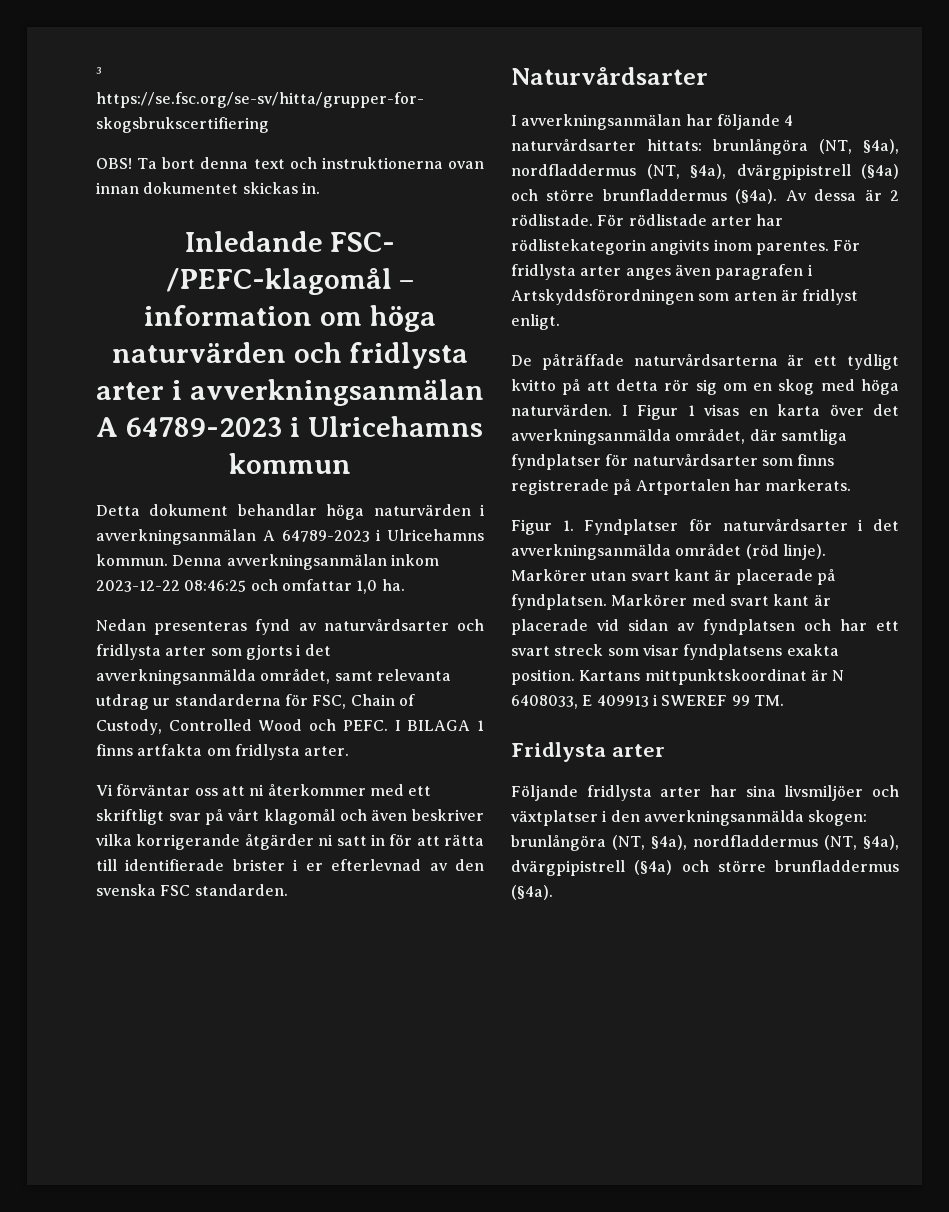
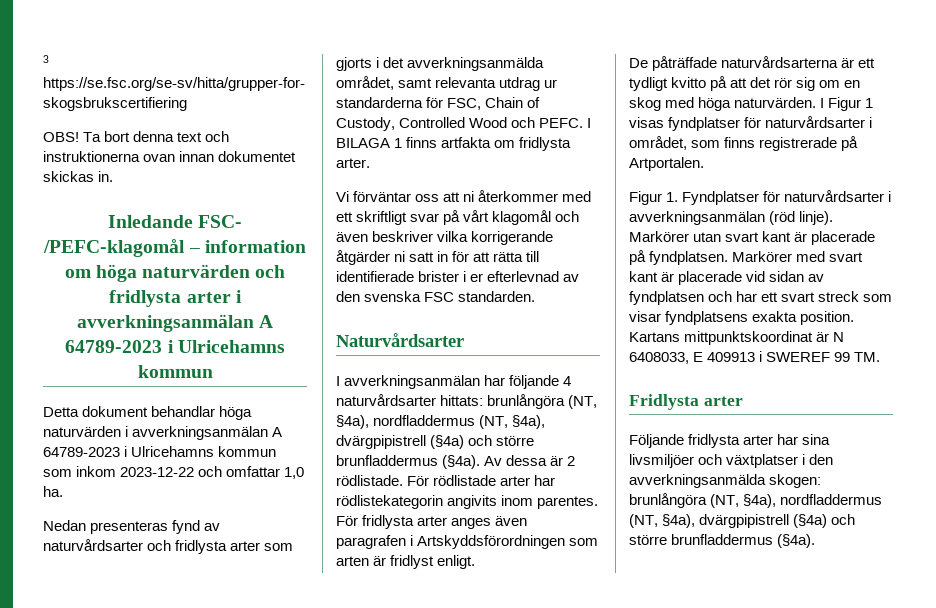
[96,554,387,570] kommun. Denna avverkningsanmälan -> [218,446,277,457] [43,469,72,477] kommun som
[184,580,247,592] 08:46:25 -> (195, 472) none
[615,379,658,391] detta -> [750,77,772,88] det
[748,404,899,416] [511,429,847,445] en karta över det avverkningsanmälda området, där samtliga -> (664, 122) none
(758, 460) none -> [869,117,873,128] [629,136,687,150] i området,
[635,479,852,495] Artportalen har markerats. -> [629,157,704,171] Artportalen.
[873,519,900,531] [511,544,742,560] det avverkningsanmälda området -> [629,211,765,225] avverkningsanmälan

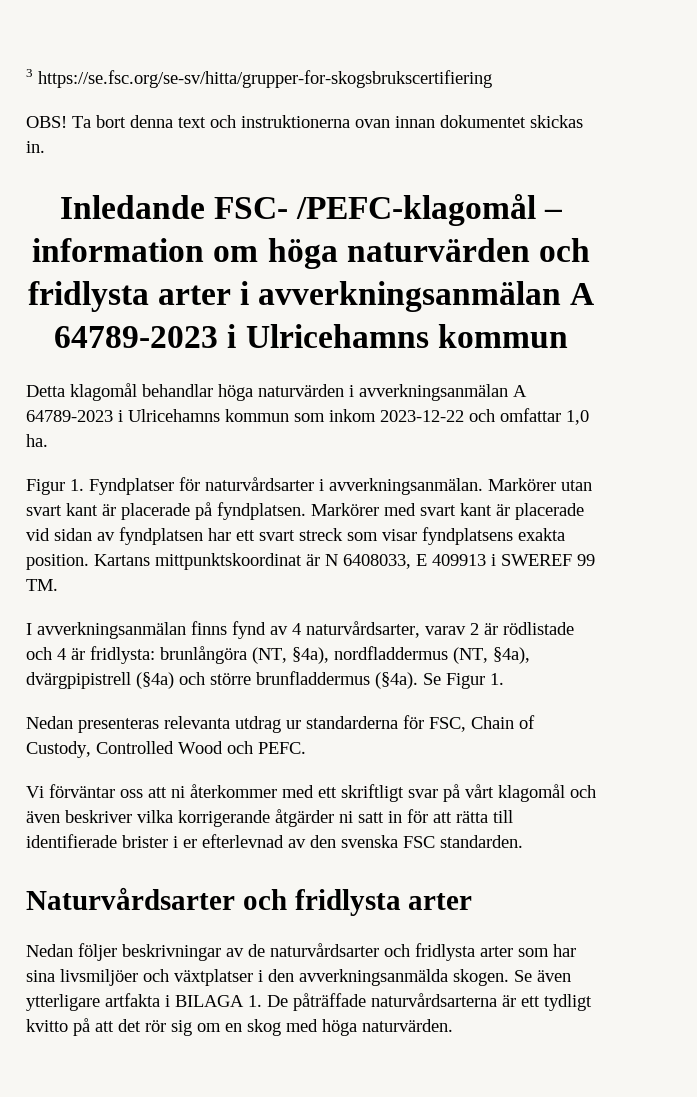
[82,406,149,417] dokument -> [70,383,137,401] klagomål
[43,520,221,534] [43,539,294,554] [336,57,545,71] [336,76,433,90] Nedan presenteras fynd av naturvårdsarter och fridlysta arter som gjorts i det avverkningsanmälda området, samt -> [26,477,592,495] [26,502,584,520] [26,527,565,545] [26,553,595,570] [26,579,58,591] [26,621,574,639] [26,646,530,664] [26,671,504,689] [26,716,159,733] Figur 1. Fyndplatser för naturvårdsarter i avverkningsanmälan. Markörer utan svart kant är placerade på fyndplatsen. Markörer med svart kant är placerade vid sidan av fyndplatsen har ett svart streck som visar fyndplatsens exakta position. Kartans mittpunktskoordinat är N 6408033, E 409913 i SWEREF 99 TM. // I avverkningsanmälan finns fynd av 4 naturvårdsarter, varav 2 är rödlistade och 4 är fridlysta: brunlångöra (NT, §4a), nordfladdermus (NT, §4a), dvärgpipistrell (§4a) och större brunfladdermus (§4a). Se Figur 1. // Nedan presenteras
[587,118,592,128] [336,137,572,151] [336,158,370,168] I BILAGA 1 finns artfakta om fridlysta arter. -> (306, 748) none
[336,375,572,389] [336,394,598,409] [336,415,546,429] [336,435,535,449] [336,455,576,469] [336,475,556,486] [336,495,599,509] [336,515,528,529] [336,535,599,549] [336,555,476,569] // I avverkningsanmälan har följande 4 naturvårdsarter hittats: brunlångöra (NT, §4a), nordfladdermus (NT, §4a), dvärgpipistrell (§4a) och större brunfladdermus (§4a). Av dessa är 2 rödlistade. För rödlistade arter har rödlistekategorin angivits inom parentes. För fridlysta arter anges även paragrafen i Artskyddsförordningen som arten är fridlyst enligt. // -> [242,889,473,916] [26,943,576,961] [26,969,571,986] [26,993,262,1011] och fridlysta arter // Nedan följer beskrivningar av de naturvårdsarter och fridlysta arter som har sina livsmiljöer och växtplatser i den avverkningsanmälda skogen. Se även ytterligare artfakta i BILAGA 1.
[820,97,874,111] [629,116,873,131] [629,136,859,151] [629,157,704,171] [629,190,892,205] [629,211,834,225] [629,231,876,245] [629,250,864,265] [629,271,825,285] [629,291,893,305] [629,311,855,325] [629,331,845,345] [629,351,881,364] [629,394,743,410] [629,434,831,448] [629,454,834,468] [629,474,822,488] [629,493,883,508] [629,514,856,528] [629,534,816,548] I Figur 1 visas fyndplatser för naturvårdsarter i området, som finns registrerade på Artportalen. // Figur 1. Fyndplatser för naturvårdsarter i avverkningsanmälan (röd linje). Markörer utan svart kant är placerade på fyndplatsen. Markörer med svart kant är placerade vid sidan av fyndplatsen och har ett svart streck som visar fyndplatsens exakta position. Kartans mittpunktskoordinat är N 6408033, E 409913 i SWEREF 99 TM. // Fridlysta arter // Följande fridlysta arter har sina livsmiljöer och växtplatser i den avverkningsanmälda skogen: brunlångöra (NT, §4a), nordfladdermus (NT, §4a), dvärgpipistrell (§4a) och större brunfladdermus (§4a). -> (453, 1025) none

